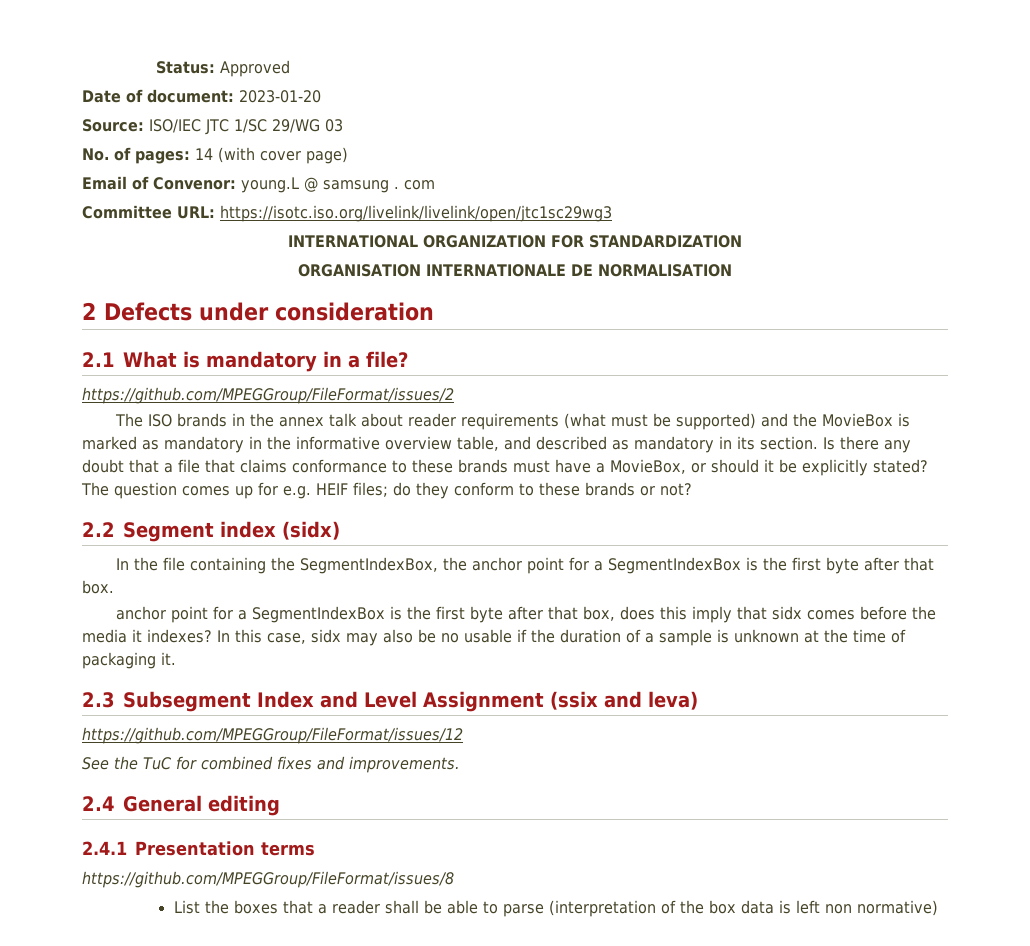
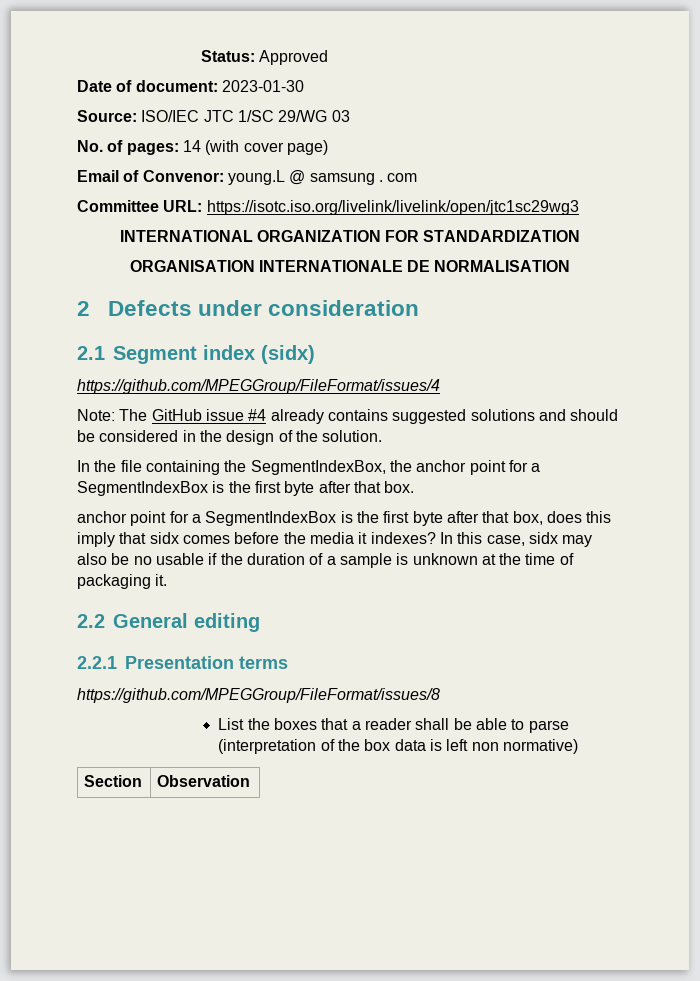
[239,90,321,103] 2023-01-20 -> [221,80,304,92] 2023-01-30
[123,351,408,372] [82,387,454,404] [115,413,911,430] [82,436,911,453] [82,459,928,476] [81,482,692,499] [82,521,340,542] What is mandatory in a file? // https://github.com/MPEGGroup/FileFormat/issues/2 // The ISO brands in the annex talk about reader requirements (what must be supported) and the MovieBox is marked as mandatory in the informative overview table, and described as mandatory in its section. Is there any doubt that a file that claims conformance to these brands must have a MovieBox, or should it be explicitly stated? The question comes up for e.g. HEIF files; do they conform to these brands or not? // 2.2 Segment index (sidx) -> [113,345,315,364] [77,379,440,394] [77,409,619,424] [77,430,383,445] Segment index (sidx) // https://github.com/MPEGGroup/FileFormat/issues/4 // Note: The GitHub issue #4 already contains suggested solutions and should be considered in the design of the solution.
[82,691,698,712] [82,727,463,744] [82,756,460,773] [82,796,115,811] 2.3 Subsegment Index and Level Assignment (ssix and leva) // https://github.com/MPEGGroup/FileFormat/issues/12 // See the TuC for combined fixes and improvements. // 2.4 -> [77,614,105,628] 2.2
[82,841,127,855] 2.4.1 -> [77,656,117,669] 2.2.1
(938, 908) none -> [84,775,143,787] [157,775,251,787] // Section | Observation

